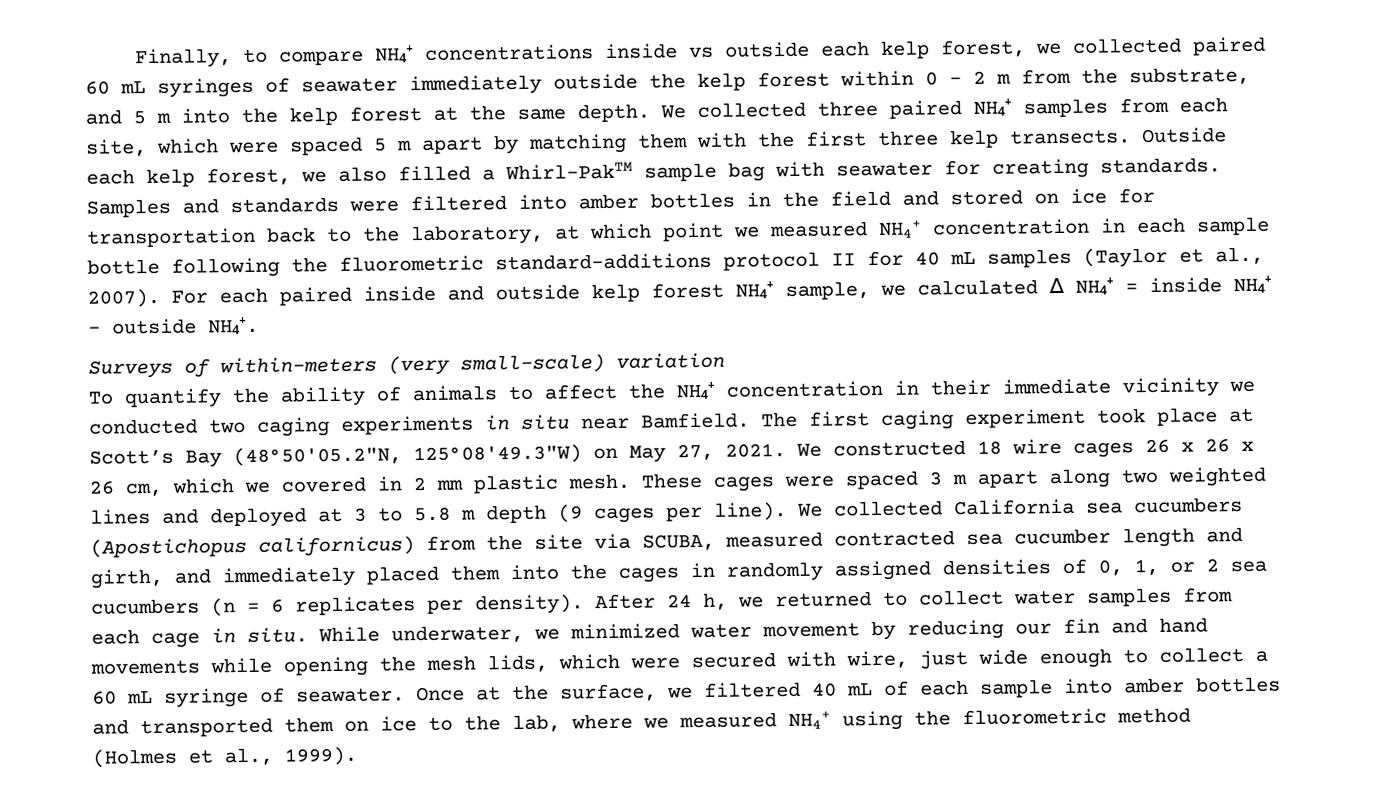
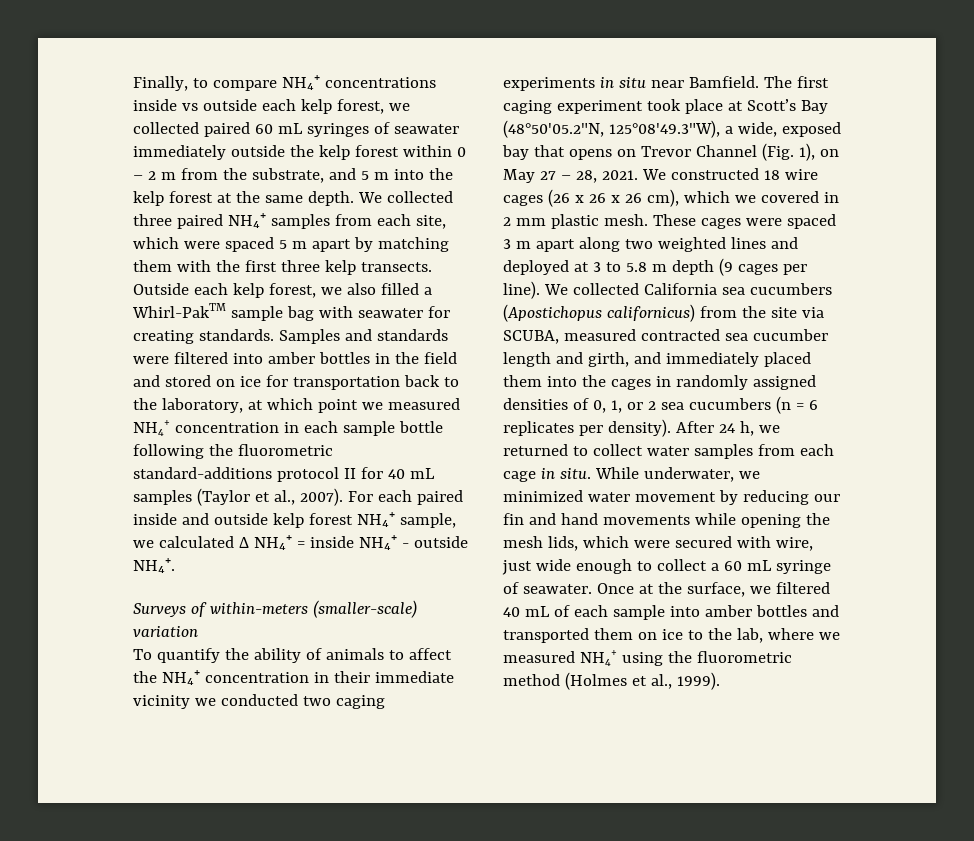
[388,354,605,376] (very small-scale) -> [312,600,417,618] (smaller-scale)
[413,443,714,465] 125°08'49.3"W) on May 27, -> [608,120,841,138] [502,143,839,161] [503,169,597,183] 125°08'49.3"W), a wide, exposed bay that opens on Trevor Channel (Fig. 1), on May 27 – 28,
[1145,438,1170,454] 26 -> [547,189,570,207] (26
[125,482,162,497] cm, -> [646,189,679,207] cm),

